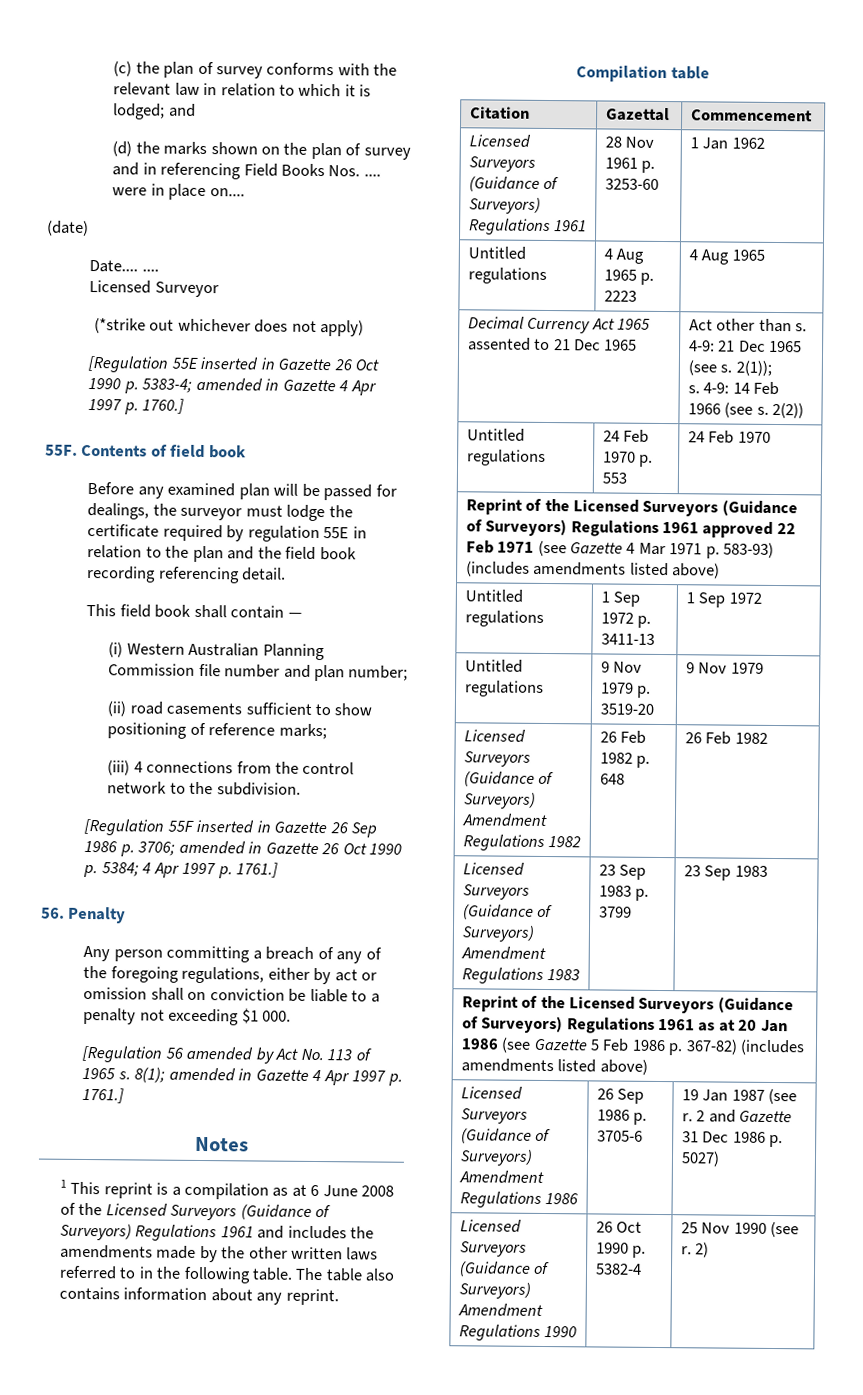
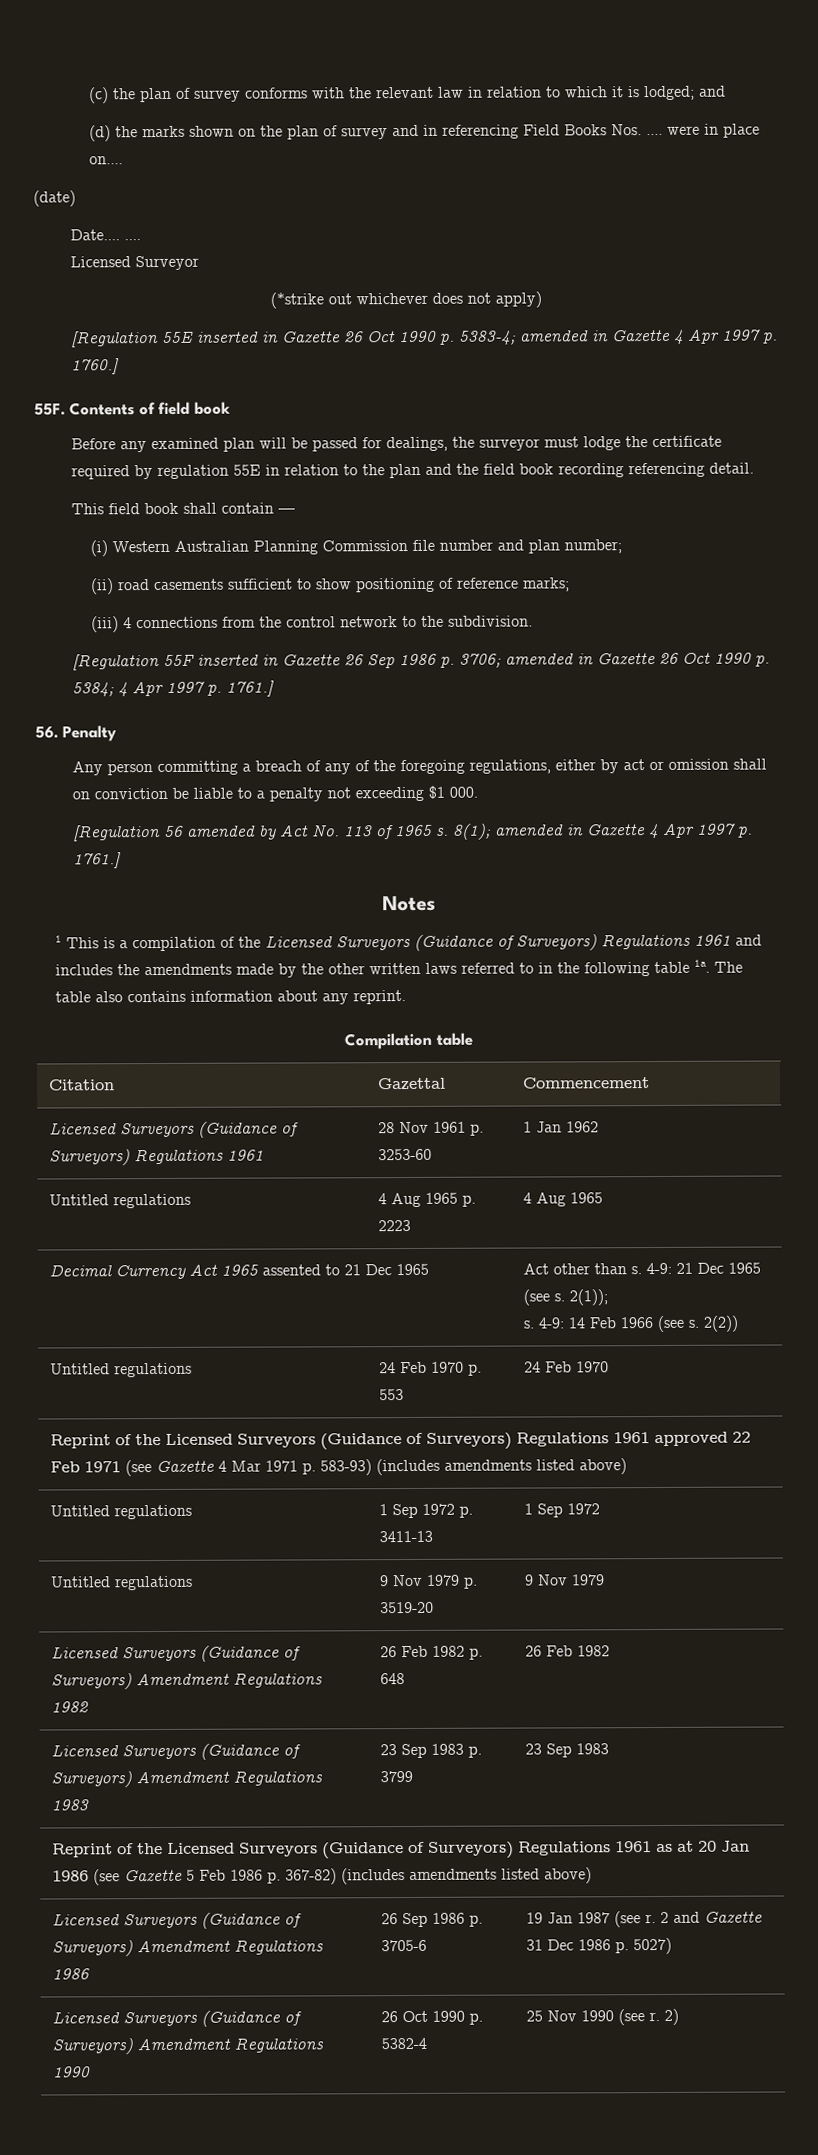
[103,1182,153,1199] reprint -> (99, 943) none
[272,1184,395,1197] as at 6 June 2008 -> (216, 944) none
[252,1267,294,1281] table. -> [653,959,710,974] table 1a.

